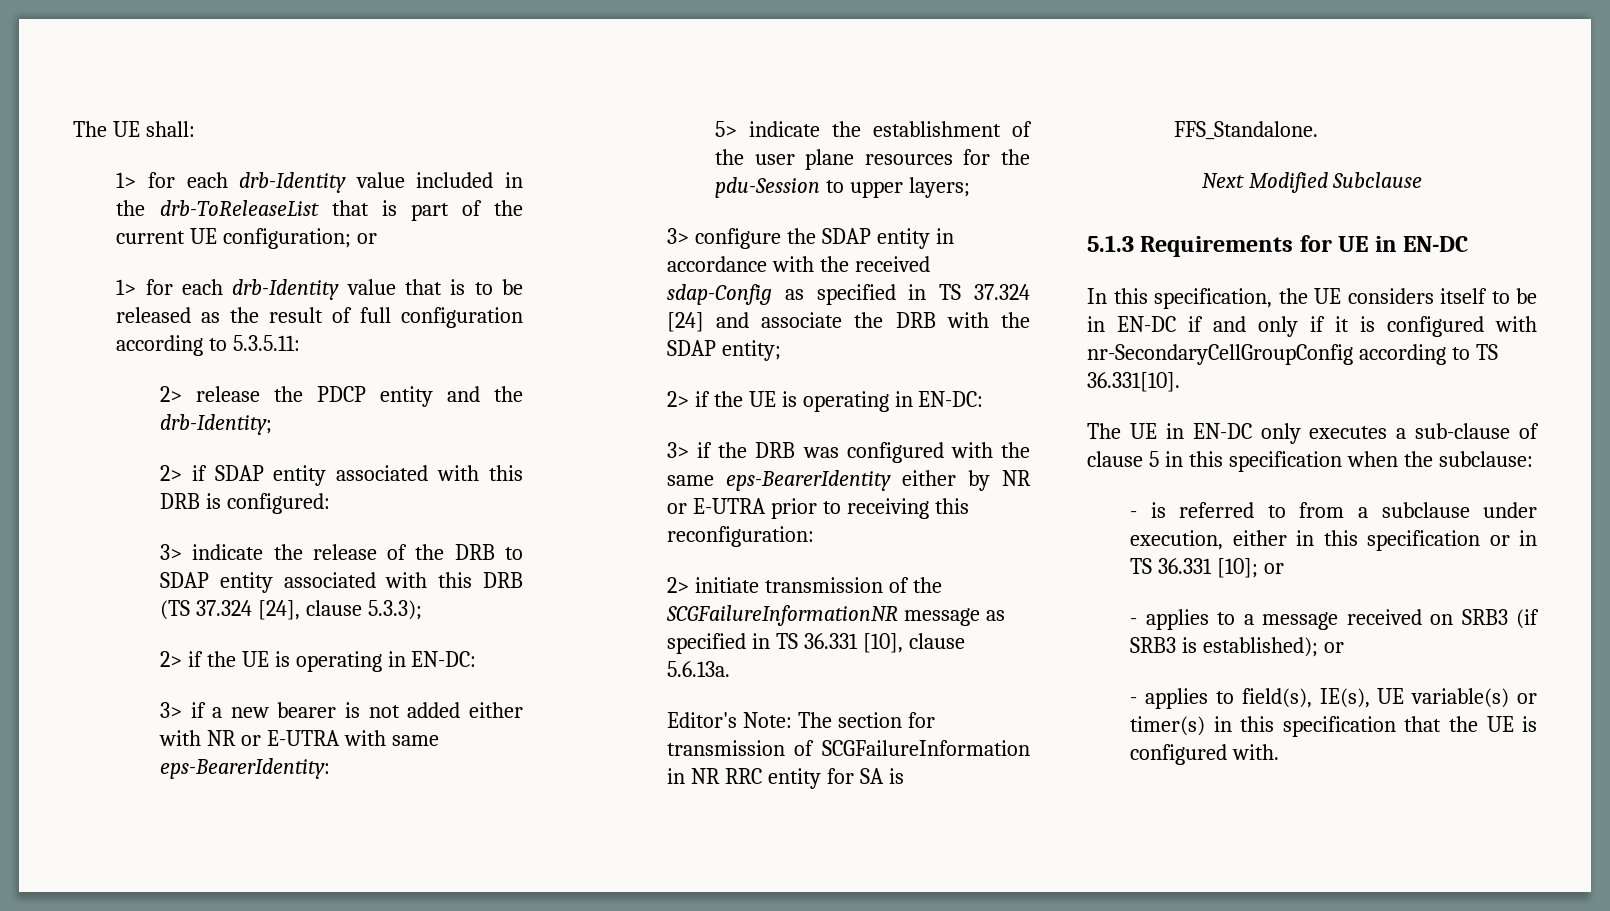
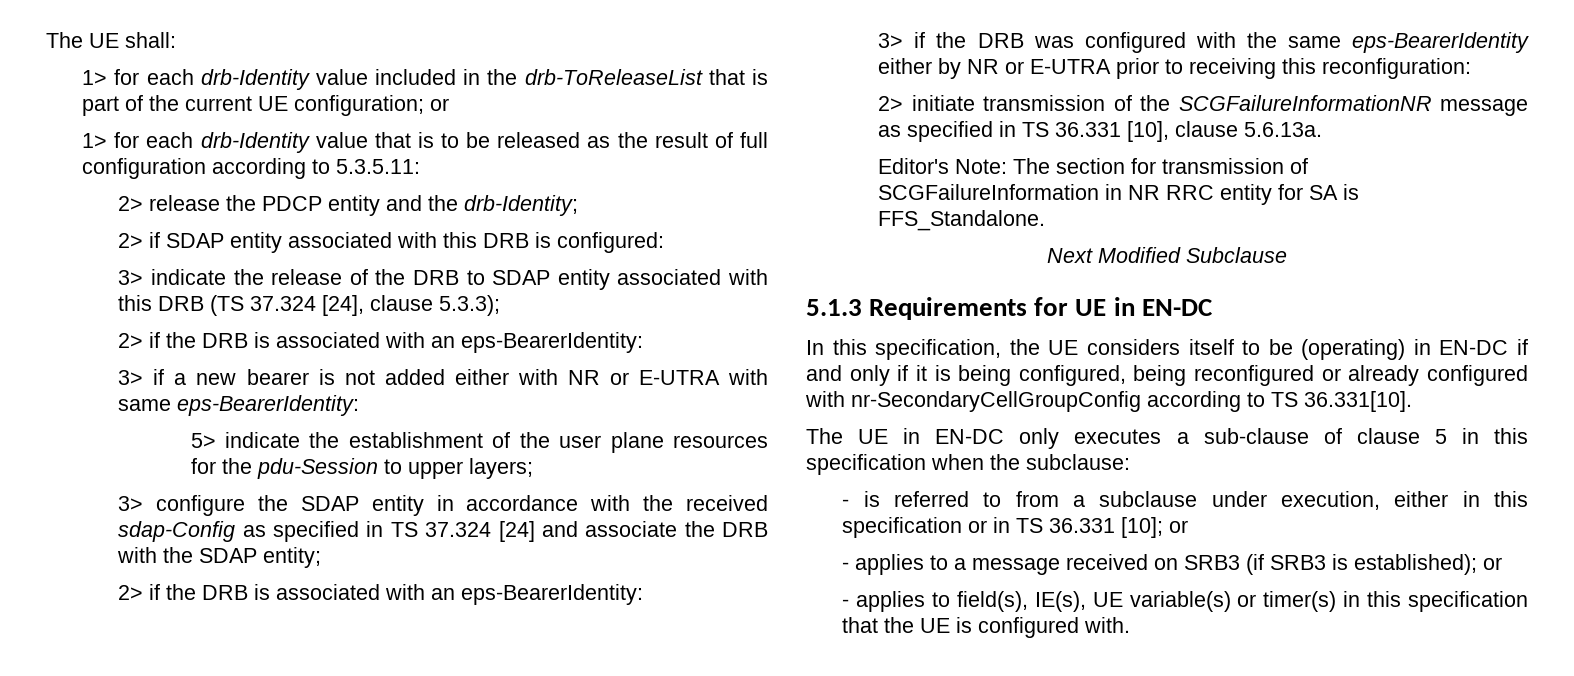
[241,651,477,672] UE is operating in EN-DC: -> [202,332,644,353] DRB is associated with an eps-BearerIdentity:
[748,391,984,412] UE is operating in EN-DC: -> [202,584,644,605] DRB is associated with an eps-BearerIdentity:
(1537, 296) none -> [1301,339,1406,360] (operating)
(1375, 324) none -> [958,365,1420,386] being configured, being reconfigured or already

